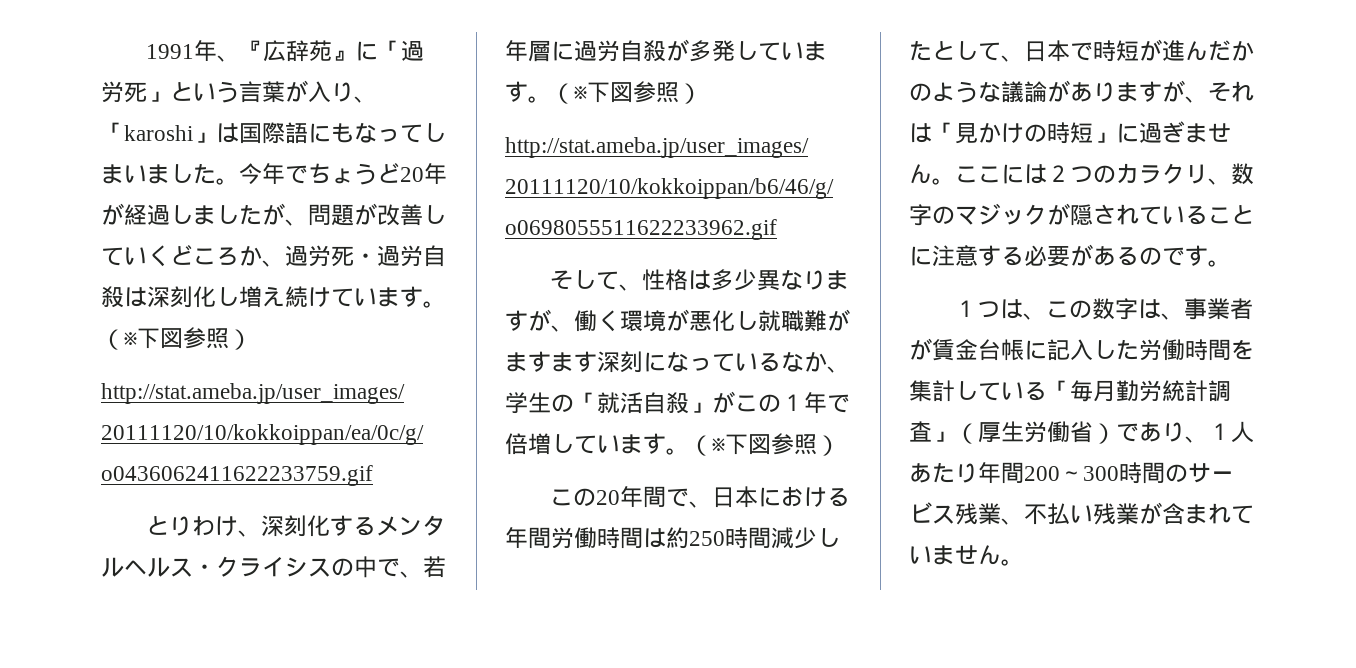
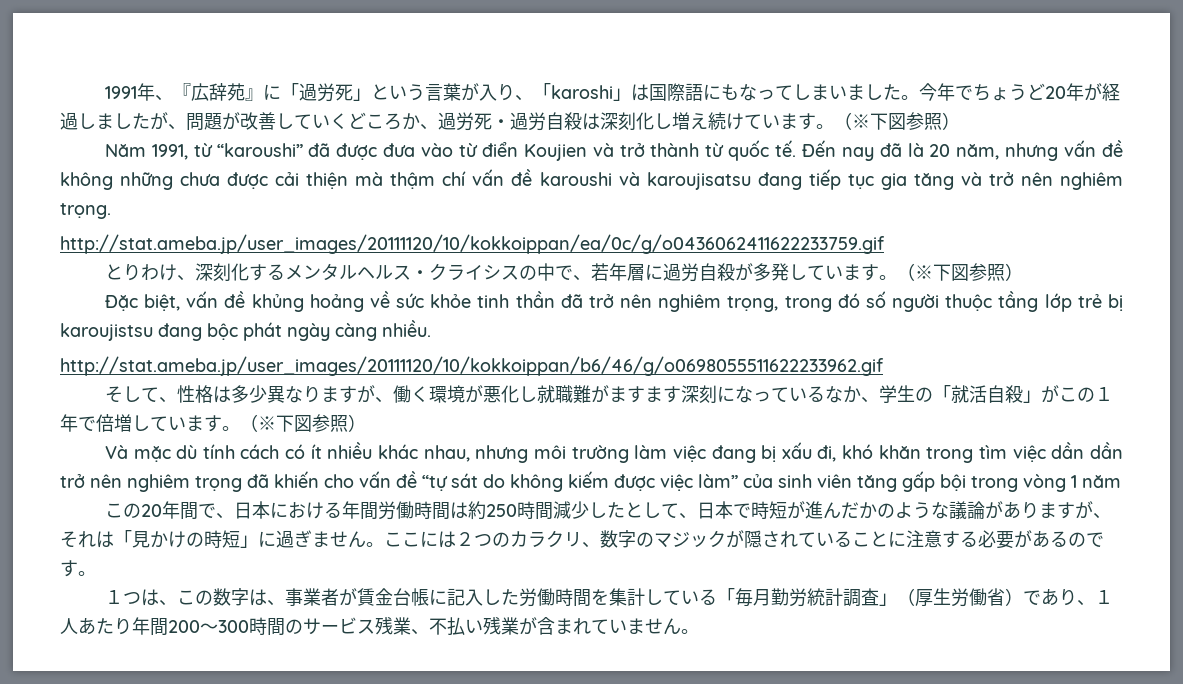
(252, 339) none -> [104,140,1123,161] [60,169,1123,190] [60,203,111,219] // Năm 1991, từ “karoushi” đã được đưa vào từ điển Koujien và trở thành từ quốc tế. Đến nay đã là 20 năm, nhưng vấn đề không những chưa được cải thiện mà thậm chí vấn đề karoushi và karoujisatsu đang tiếp tục gia tăng và trở nên nghiêm trọng.
(702, 93) none -> [104,291,1123,312] [60,320,431,341] // Đặc biệt, vấn đề khủng hoảng về sức khỏe tinh thần đã trở nên nghiêm trọng, trong đó số người thuộc tầng lớp trẻ bị karoujistsu đang bộc phát ngày càng nhiều.
(840, 445) none -> [104,442,1123,463] [60,471,1121,492] // Và mặc dù tính cách có ít nhiều khác nhau, nhưng môi trường làm việc đang bị xấu đi, khó khăn trong tìm việc dần dần trở nên nghiêm trọng đã khiến cho vấn đề “tự sát do không kiếm được việc làm” của sinh viên tăng gấp bội trong vòng 1 năm

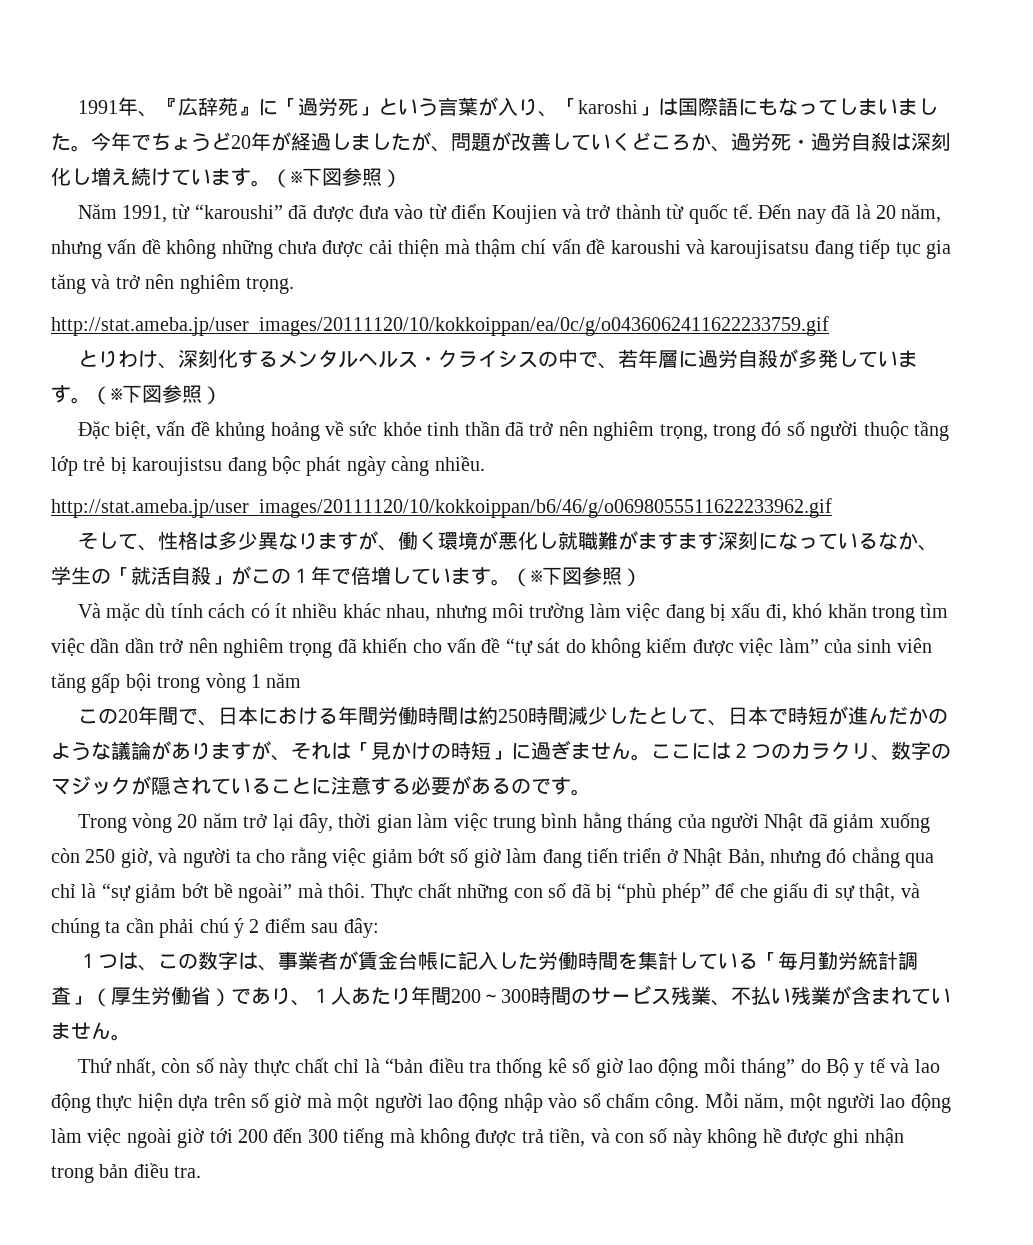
(96, 573) none -> [77,812,930,833] [51,847,935,868] [51,883,920,903] [51,918,379,938] // Trong vòng 20 năm trở lại đây, thời gian làm việc trung bình hằng tháng của người Nhật đã giảm xuống còn 250 giờ, và người ta cho rằng việc giảm bớt số giờ làm đang tiến triển ở Nhật Bản, nhưng đó chẳng qua chỉ là “sự giảm bớt bề ngoài” mà thôi. Thực chất những con số đã bị “phù phép” để che giấu đi sự thật, và chúng ta cần phải chú ý 2 điểm sau đây:
(699, 631) none -> [77,1057,940,1078] [51,1092,951,1113] [51,1128,904,1148] [51,1163,202,1183] // Thứ nhất, còn số này thực chất chỉ là “bản điều tra thống kê số giờ lao động mỗi tháng” do Bộ y tế và lao động thực hiện dựa trên số giờ mà một người lao động nhập vào sổ chấm công. Mỗi năm, một người lao động làm việc ngoài giờ tới 200 đến 300 tiếng mà không được trả tiền, và con số này không hề được ghi nhận trong bản điều tra.

